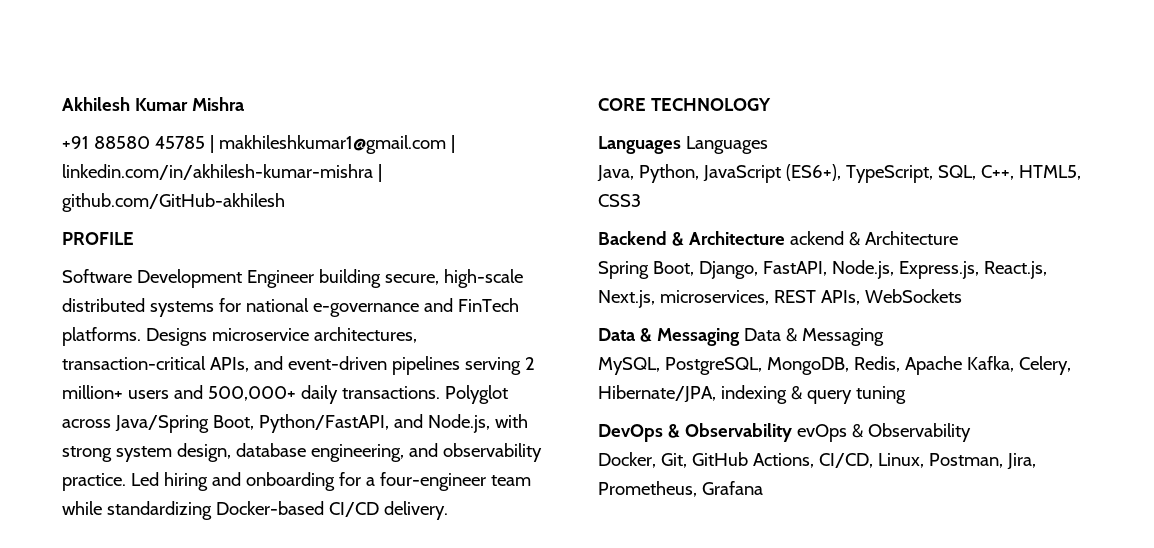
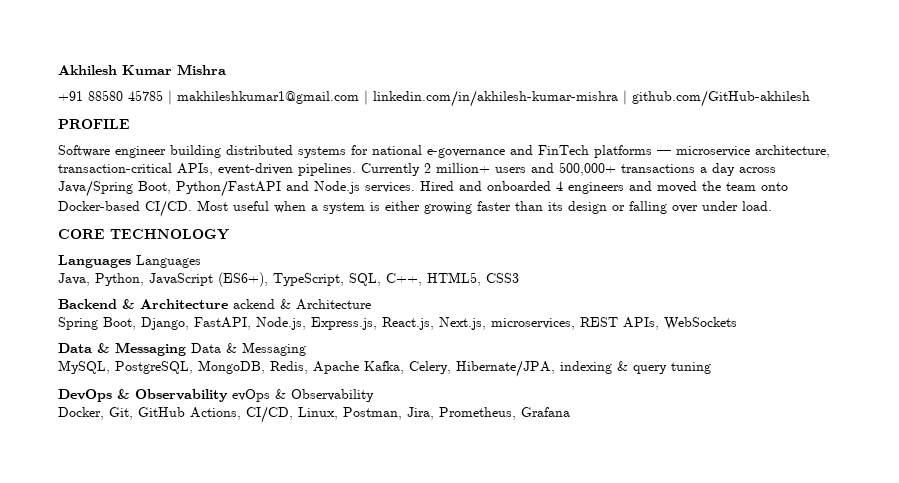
[136,269,523,288] Development Engineer building secure, high-scale -> [115,145,221,158] engineer building
[62,327,417,346] [62,356,521,375] platforms. Designs microservice architectures, transaction-critical APIs, and event-driven pipelines serving -> [594,145,830,158] [58,163,420,176] platforms — microservice architecture, transaction-critical APIs, event-driven pipelines. Currently
[300,385,508,404] [62,414,528,433] [62,443,542,462] [62,472,531,491] [62,501,448,520] daily transactions. Polyglot across Java/Spring Boot, Python/FastAPI, and Node.js, with strong system design, database engineering, and observability practice. Led hiring and onboarding for a four-engineer team while standardizing Docker-based CI/CD delivery. -> [621,163,776,176] [58,180,788,197] [58,200,772,217] transactions a day across Java/Spring Boot, Python/FastAPI and Node.js services. Hired and onboarded 4 engineers and moved the team onto Docker-based CI/CD. Most useful when a system is either growing faster than its design or falling over under load.

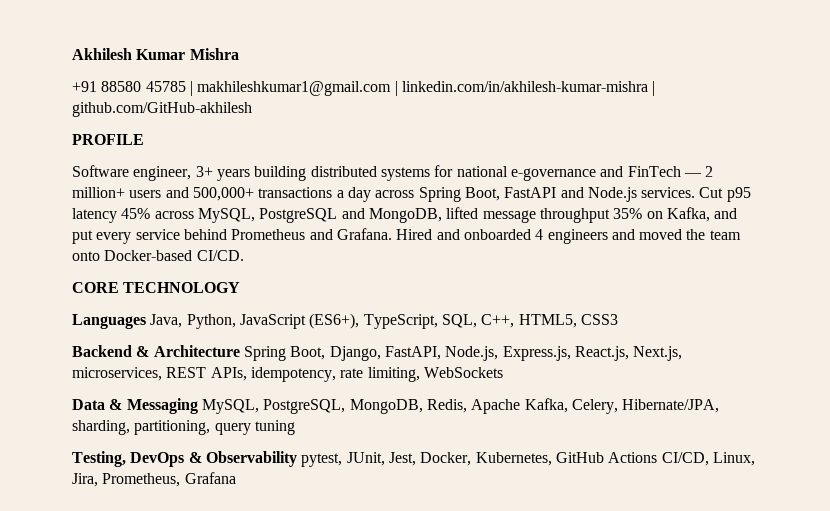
[115,146,166,158] engineer -> [133,166,250,181] engineer, 3+ years
[594,145,830,158] [58,163,420,176] platforms — microservice architecture, transaction-critical APIs, event-driven pipelines. Currently -> [683,173,702,177] —
[58,180,415,197] Java/Spring Boot, Python/FastAPI and Node.js services. -> [418,187,751,202] [72,207,738,223] [72,228,392,244] Spring Boot, FastAPI and Node.js services. Cut p95 latency 45% across MySQL, PostgreSQL and MongoDB, lifted message throughput 35% on Kafka, and put every service behind Prometheus and Grafana.
[197,200,772,214] Most useful when a system is either growing faster than its design or falling over under load. -> (244, 255) none
[136,255,201,268] Languages // -> (146, 321) none
[233,299,371,310] ackend & Architecture // -> (240, 351) none
(659, 323) none -> [250,367,420,382] idempotency, rate limiting,
[191,342,306,356] Data & Messaging // -> (198, 406) none
[560,361,628,374] indexing & -> [72,420,211,435] sharding, partitioning,
(711, 368) none -> [72,451,126,467] Testing,
[232,389,374,402] [58,407,241,420] evOps & Observability // Docker, Git, GitHub Actions, -> [301,452,658,467] pytest, JUnit, Jest, Docker, Kubernetes, GitHub Actions
[343,407,402,420] Postman, -> (755, 459) none

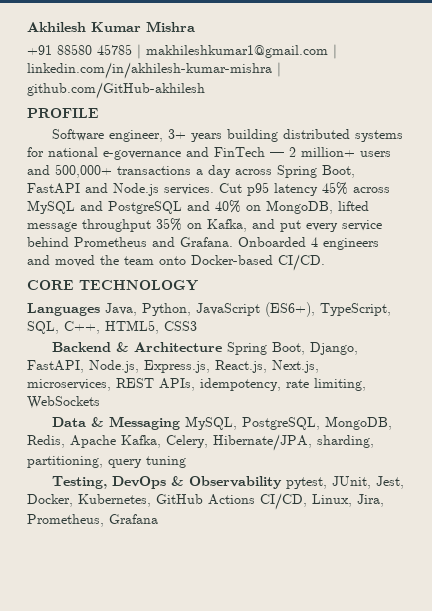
[197,208,365,223] MySQL, PostgreSQL and -> [27,200,261,214] MySQL and PostgreSQL and 40% on
[396,229,531,240] Hired and onboarded -> [238,237,306,247] Onboarded

